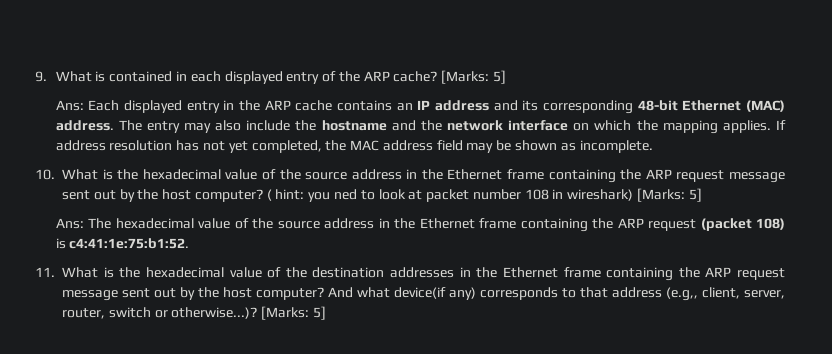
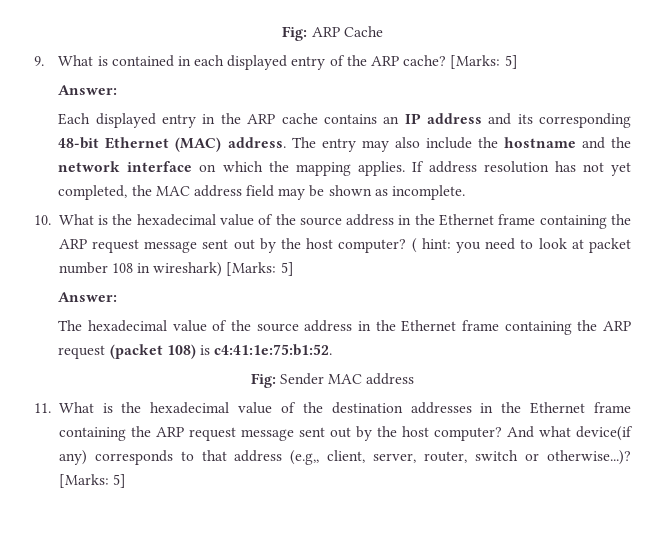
(35, 76) none -> [282,26,383,41] Fig: ARP Cache //
[55,100,84,111] Ans: -> [58,85,118,95] Answer: //
[334,189,358,200] ned -> [485,238,516,250] need
[55,218,84,229] Ans: -> [58,292,118,302] Answer: //
(190, 243) none -> [250,373,415,388] // Fig: Sender MAC address

